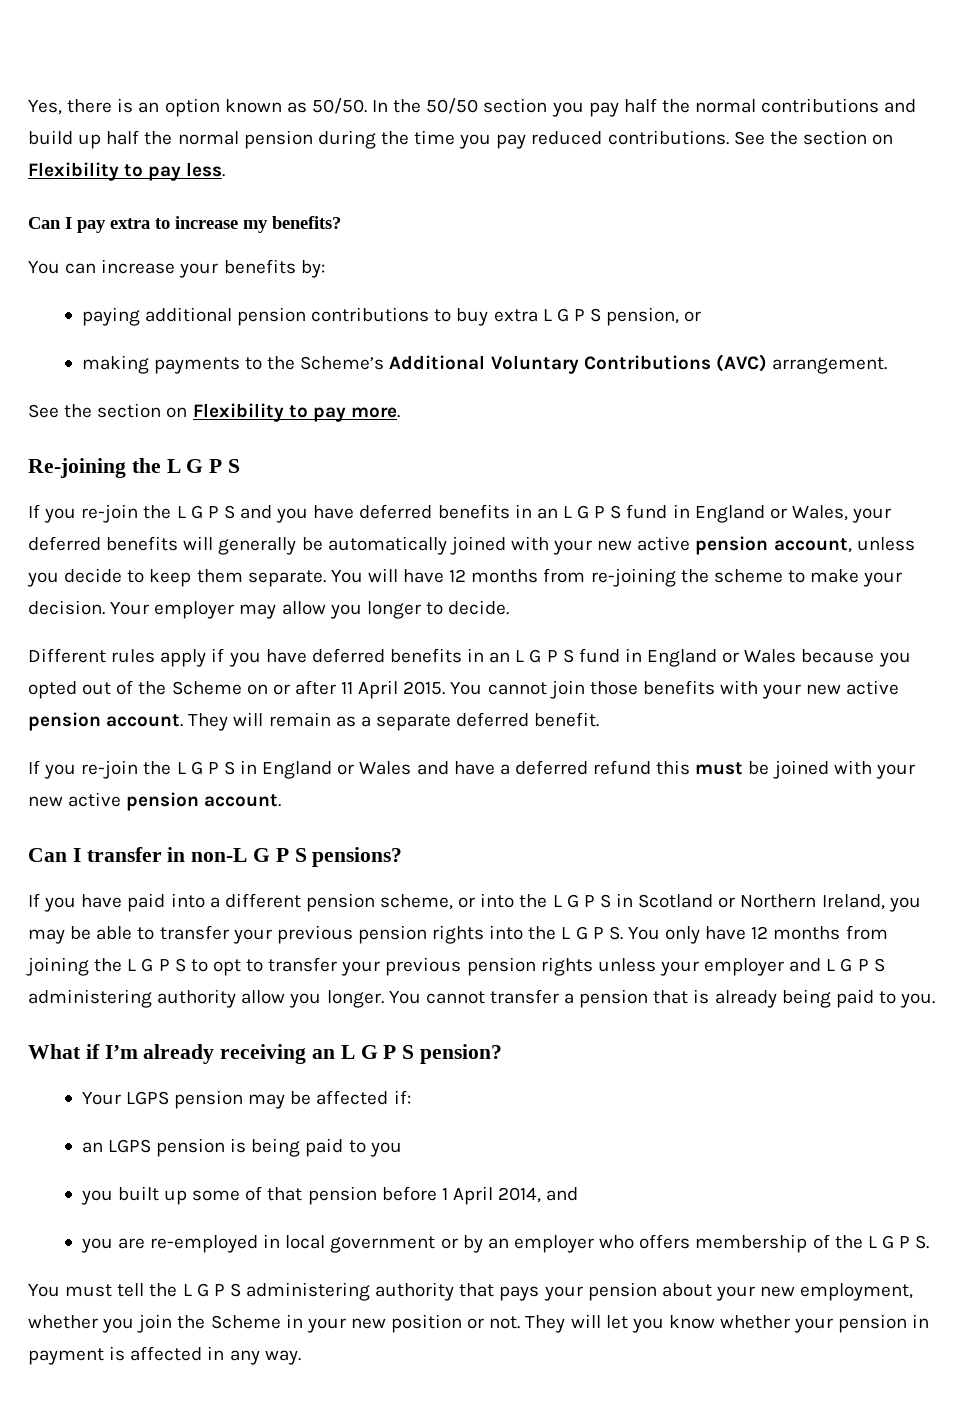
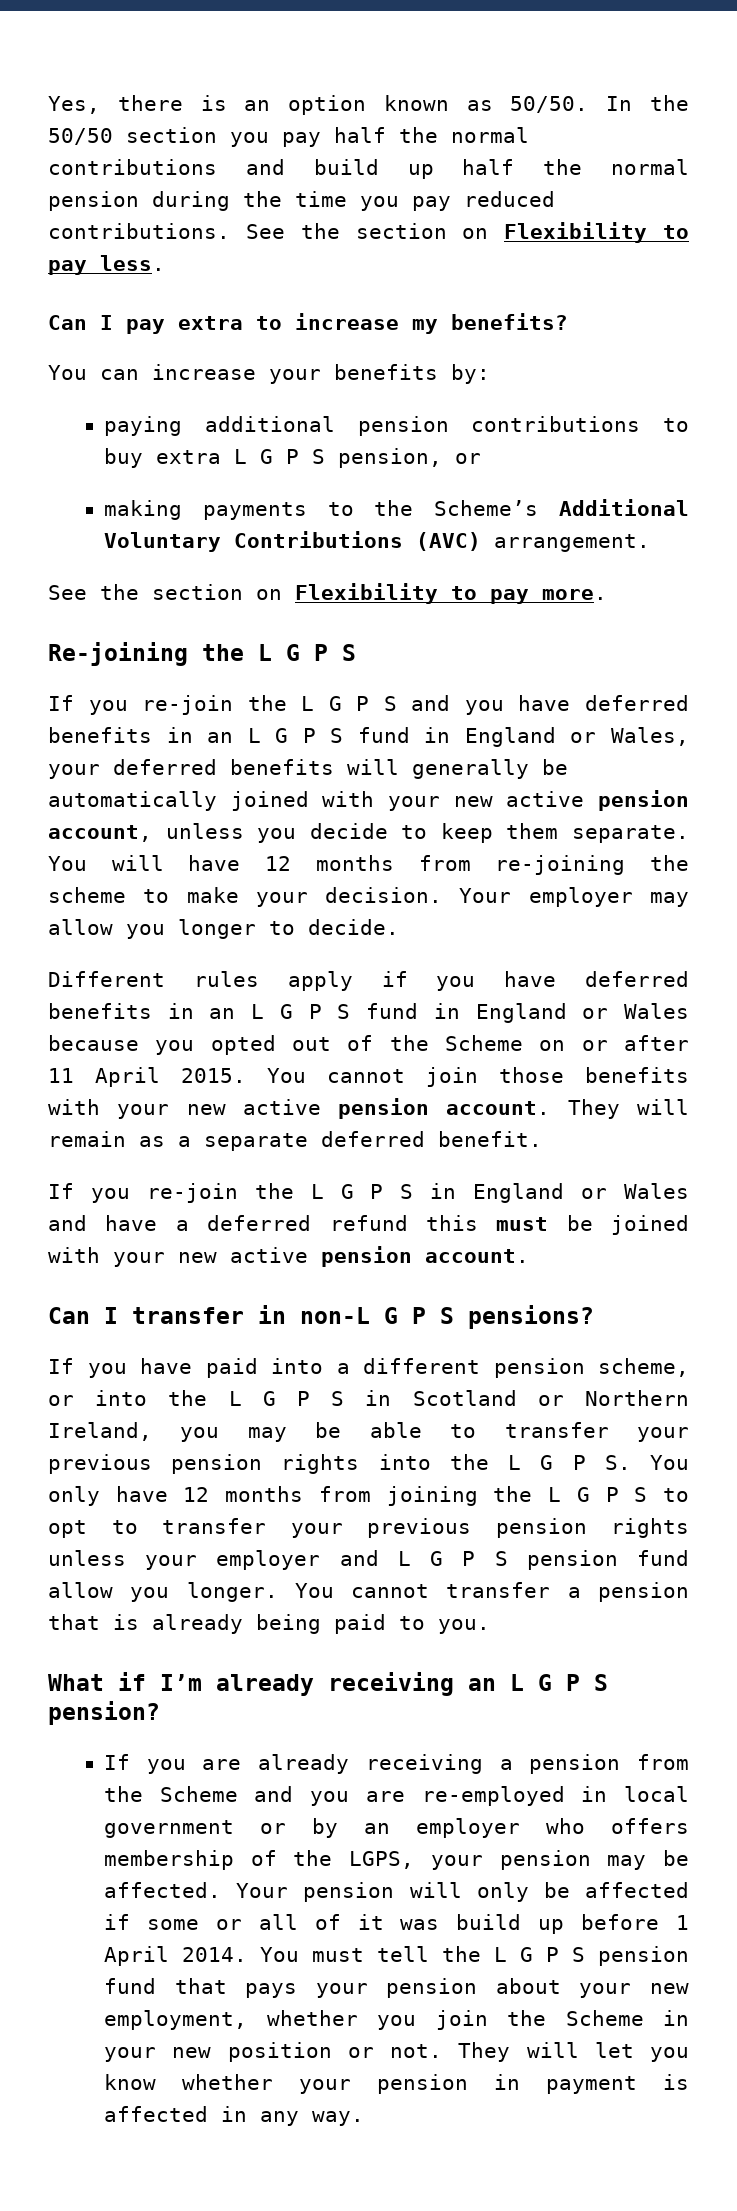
[28,989,237,1008] administering authority -> [526,1550,689,1570] pension fund
[81,1090,411,1109] [81,1138,402,1157] [80,1186,579,1205] Your LGPS pension may be affected if: // an LGPS pension is being paid to you // you built up some of that pension before 1 April 2014, and // -> [103,1754,689,1774] [103,1786,294,1802] If you are already receiving a pension from the Scheme and
[867,1235,930,1249] L G P S. // -> [349,1850,689,1870] [103,1882,690,1902] [103,1914,689,1934] [103,1946,247,1966] LGPS, your pension may be affected. Your pension will only be affected if some or all of it was build up before 1 April 2014.
[246,1282,455,1301] administering authority -> [598,1946,690,1966] [103,1978,156,1994] pension fund

